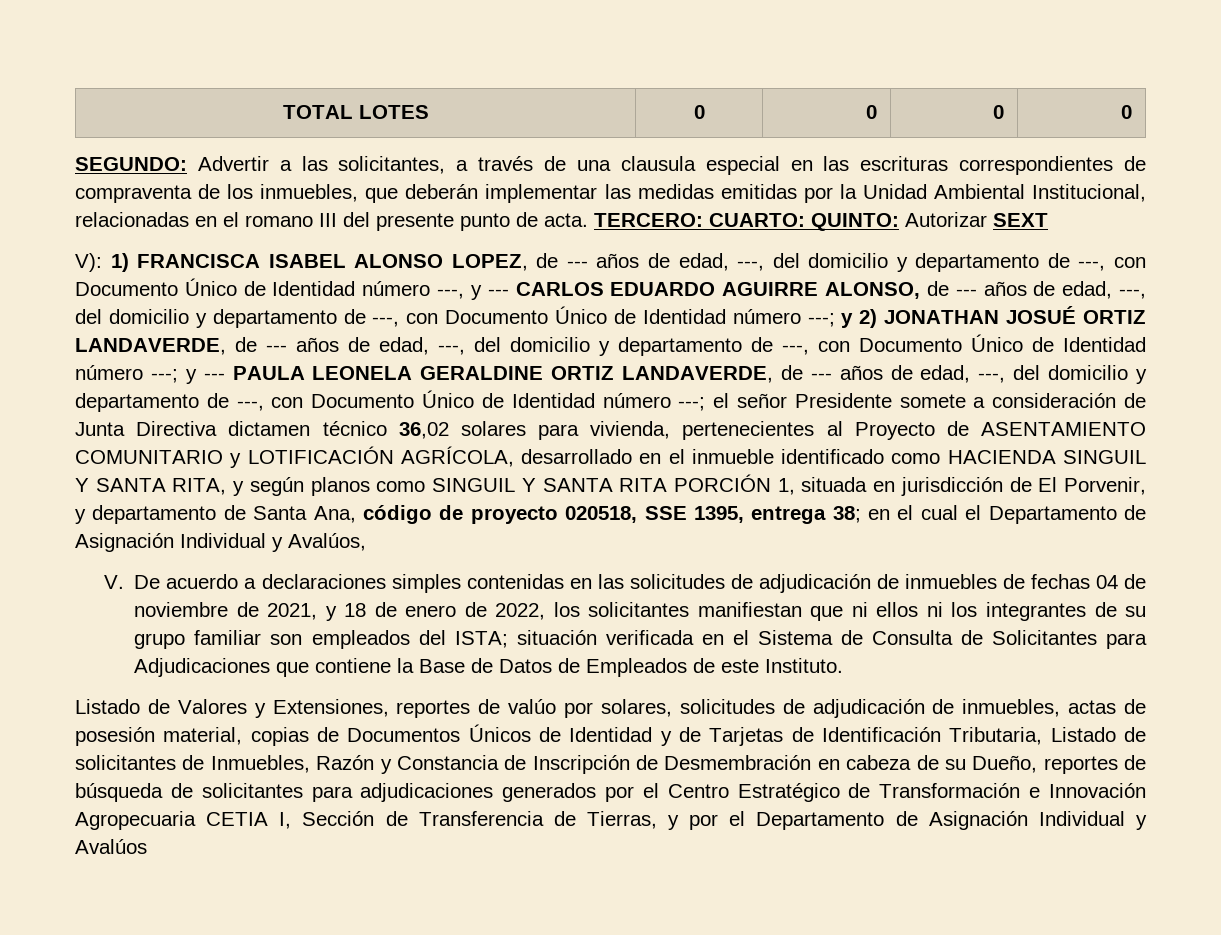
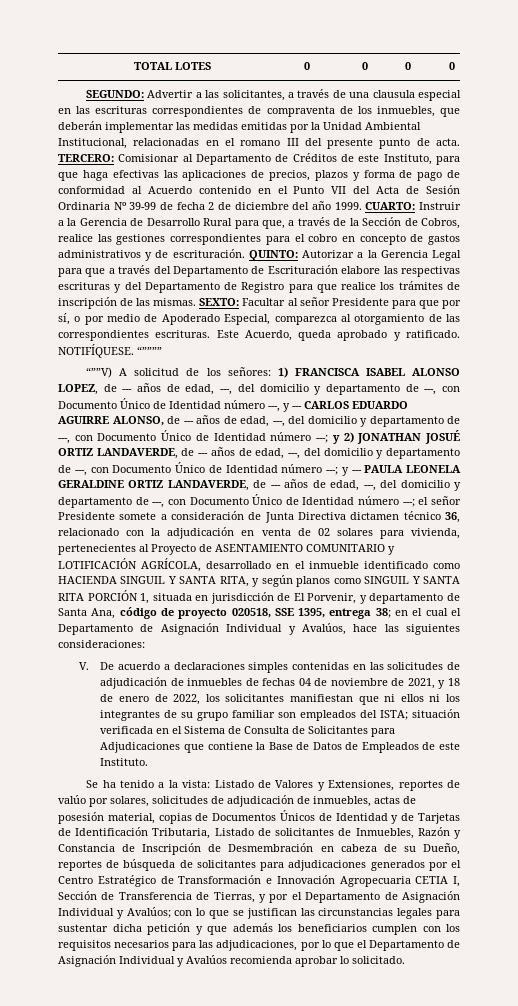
[709,212,1048,231] [75,253,102,272] CUARTO: QUINTO: Autorizar SEXT // V): -> [118,153,460,165] [58,170,460,181] [58,185,461,194] [58,201,462,210] [58,217,460,229] [58,234,460,245] [58,249,462,261] [58,265,460,277] [58,281,460,293] [58,297,461,309] [58,313,461,325] [58,330,460,341] [58,344,162,358] [86,367,271,378] Comisionar al Departamento de Créditos de este Instituto, para que haga efectivas las aplicaciones de precios, plazos y forma de pago de conformidad al Acuerdo contenido en el Punto VII del Acta de Sesión Ordinaria Nº 39-99 de fecha 2 de diciembre del año 1999. CUARTO: Instruir a la Gerencia de Desarrollo Rural para que, a través de la Sección de Cobros, realice las gestiones correspondientes para el cobro en concepto de gastos administrativos y de escrituración. QUINTO: Autorizar a la Gerencia Legal para que a través del Departamento de Escrituración elabore las respectivas escrituras y del Departamento de Registro para que realice los trámites de inscripción de las mismas. SEXTO: Facultar al señor Presidente para que por sí, o por medio de Apoderado Especial, comparezca al otorgamiento de las correspondientes escrituras. Este Acuerdo, queda aprobado y ratificado. NOTIFÍQUESE. “”””” // “””V) A solicitud de los señores:
[398,422,449,439] 36,02 -> [444,512,460,523] [58,527,330,539] 36, relacionado con la adjudicación en venta de 02
(366, 542) none -> [353,624,460,635] [58,640,145,648] hace las siguientes consideraciones:
(844, 665) none -> [86,780,211,788] Se ha tenido a la vista:
[75,839,147,854] Avalúos -> [126,907,460,919] [58,923,460,935] [58,940,461,951] [58,955,405,967] Avalúos; con lo que se justifican las circunstancias legales para sustentar dicha petición y que además los beneficiarios cumplen con los requisitos necesarios para las adjudicaciones, por lo que el Departamento de Asignación Individual y Avalúos recomienda aprobar lo solicitado.

